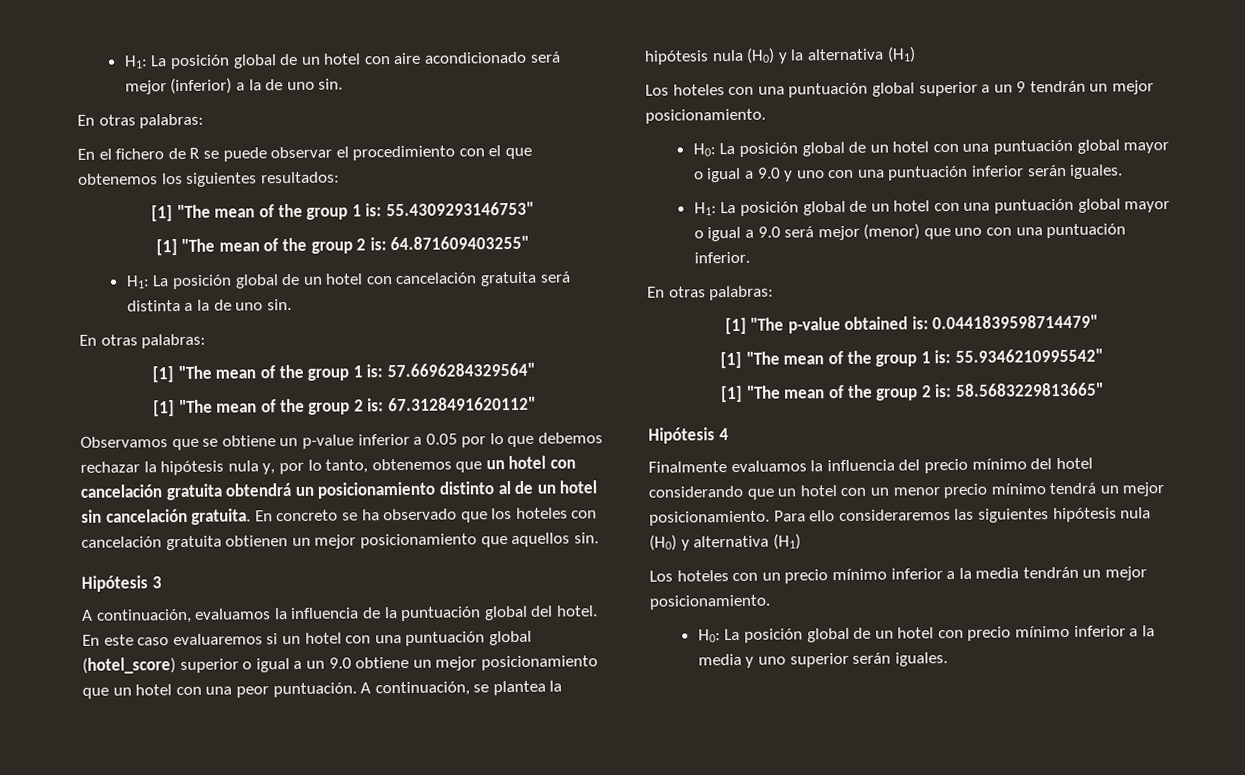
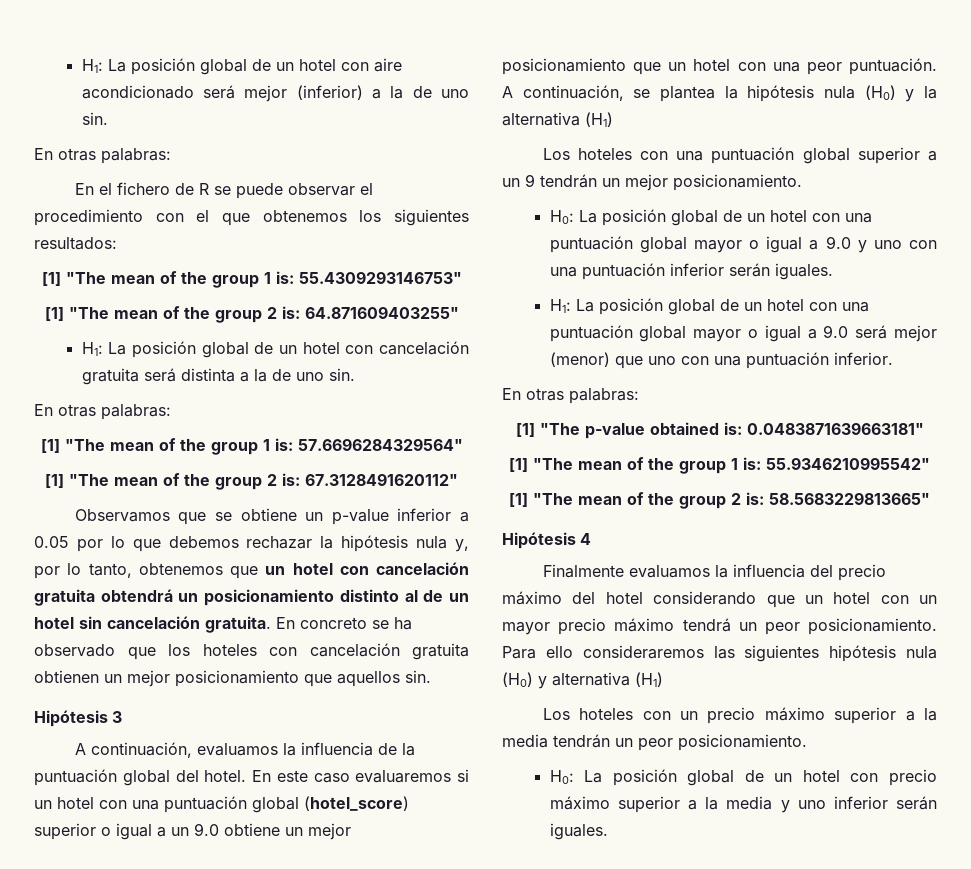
[932,314,1099,330] 0.0441839598714479" -> [746,422,924,435] 0.0483871639663181"
[971,458,1027,470] mínimo -> [502,591,562,605] máximo
[892,483,1046,499] menor precio mínimo -> [502,618,675,635] mayor precio máximo
[1122,482,1166,497] mejor -> [764,622,800,635] peor
[831,568,943,581] mínimo inferior -> [764,707,897,724] máximo superior
[1105,566,1148,581] mejor -> [638,738,673,751] peor
[1015,625,1126,638] mínimo inferior -> [549,796,680,813] máximo superior
[789,652,849,668] superior -> [833,796,888,809] inferior

